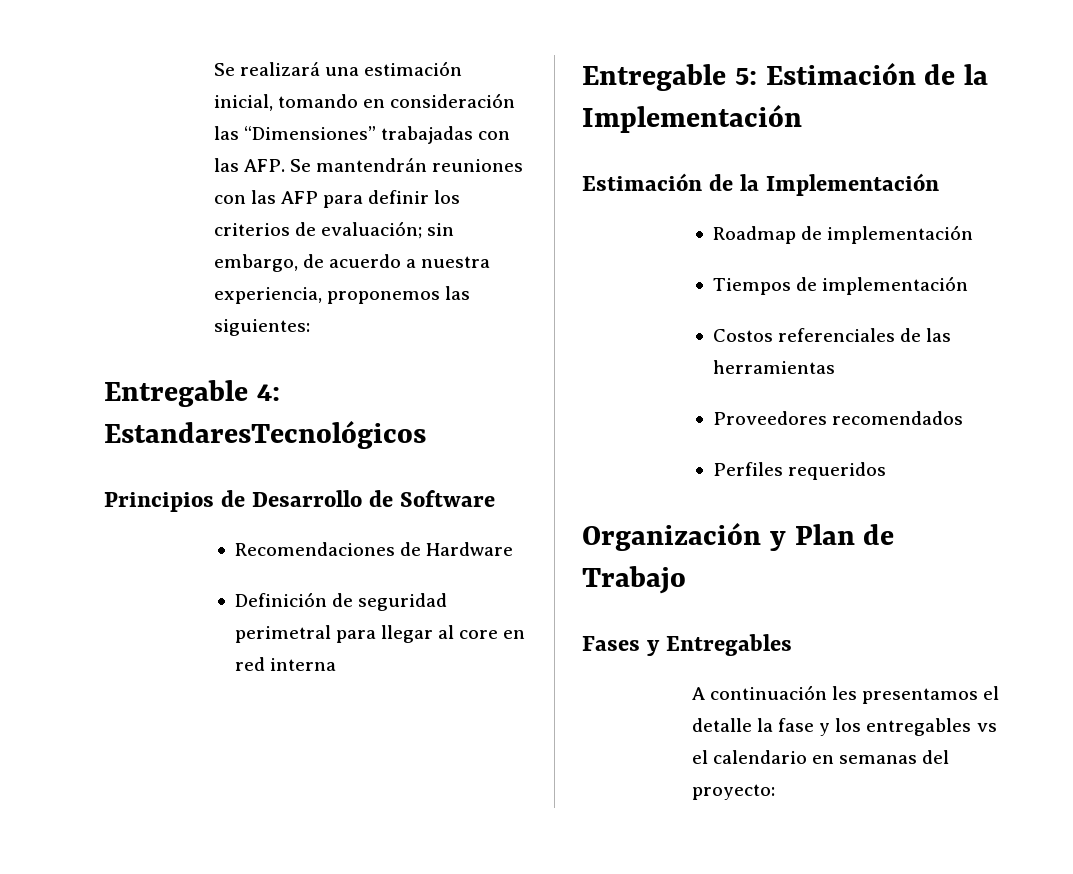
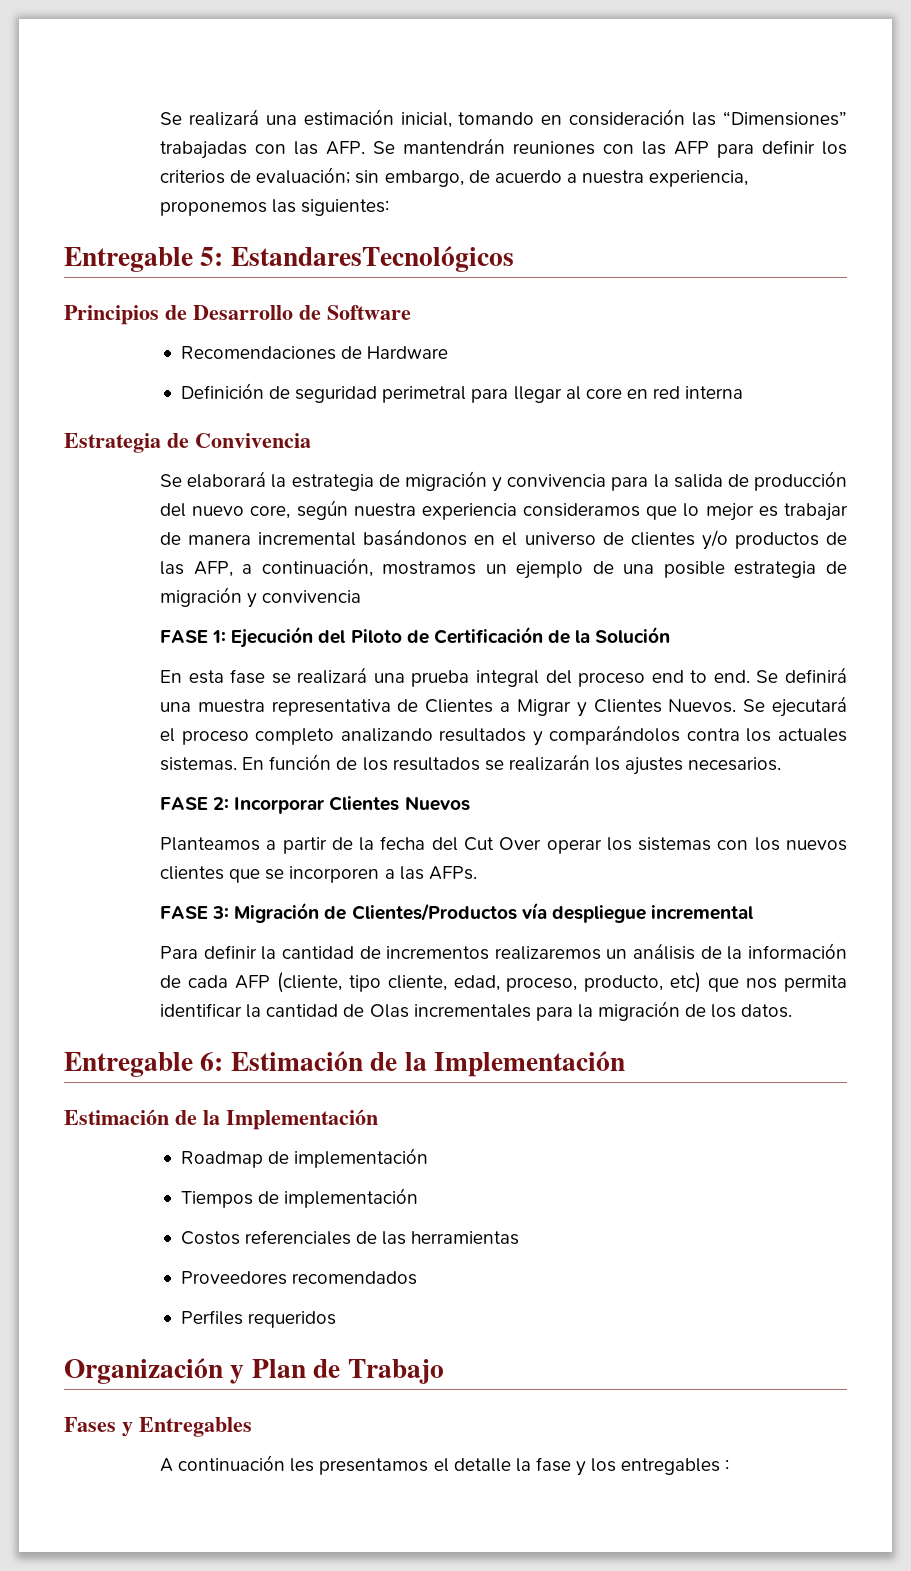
[256,384,280,401] 4: -> [200,247,224,266] 5:
[582,64,757,91] // Entregable 5: -> [64,433,311,453] [160,471,848,492] [160,500,849,521] [160,529,847,550] [160,558,848,579] [160,587,362,608] [160,626,671,648] [160,667,847,687] [160,696,847,717] [160,725,847,746] [160,754,782,775] [160,796,470,814] [160,836,847,854] [160,866,477,883] [160,902,754,923] [160,943,848,960] [160,972,848,993] [160,1001,793,1021] [64,1052,224,1077] // Estrategia de Convivencia // Se elaborará la estrategia de migración y convivencia para la salida de producción del nuevo core, según nuestra experiencia consideramos que lo mejor es trabajar de manera incremental basándonos en el universo de clientes y/o productos de las AFP, a continuación, mostramos un ejemplo de una posible estrategia de migración y convivencia // FASE 1: Ejecución del Piloto de Certificación de la Solución // En esta fase se realizará una prueba integral del proceso end to end. Se definirá una muestra representativa de Clientes a Migrar y Clientes Nuevos. Se ejecutará el proceso completo analizando resultados y comparándolos contra los actuales sistemas. En función de los resultados se realizarán los ajustes necesarios. // FASE 2: Incorporar Clientes Nuevos // Planteamos a partir de la fecha del Cut Over operar los sistemas con los nuevos clientes que se incorporen a las AFPs. // FASE 3: Migración de Clientes/Productos vía despliegue incremental // Para definir la cantidad de incrementos realizaremos un análisis de la información de cada AFP (cliente, tipo cliente, edad, proceso, producto, etc) que nos permita identificar la cantidad de Olas incrementales para la migración de los datos. // Entregable 6:
[976,723,997,732] [691,750,950,764] [691,784,775,800] vs el calendario en semanas del proyecto: -> [725,1459,730,1471] :

